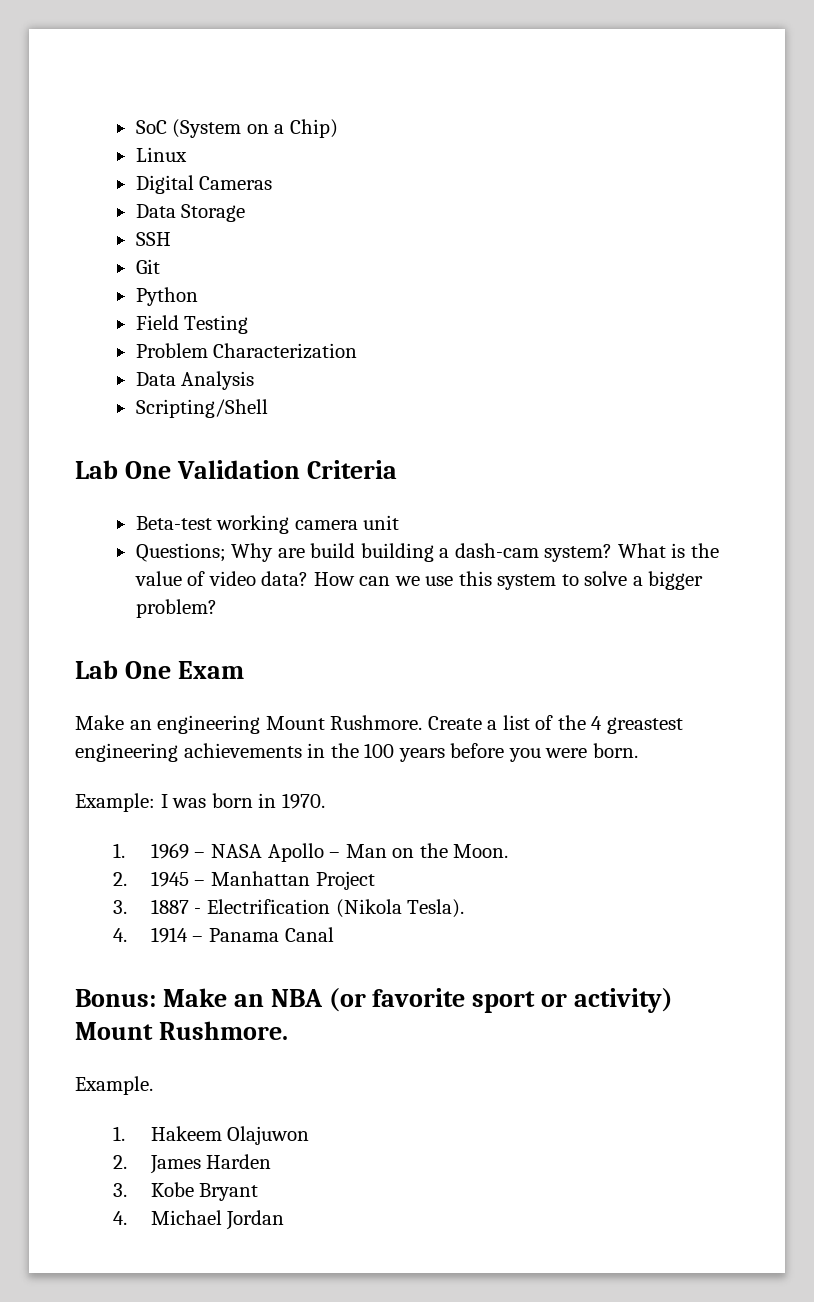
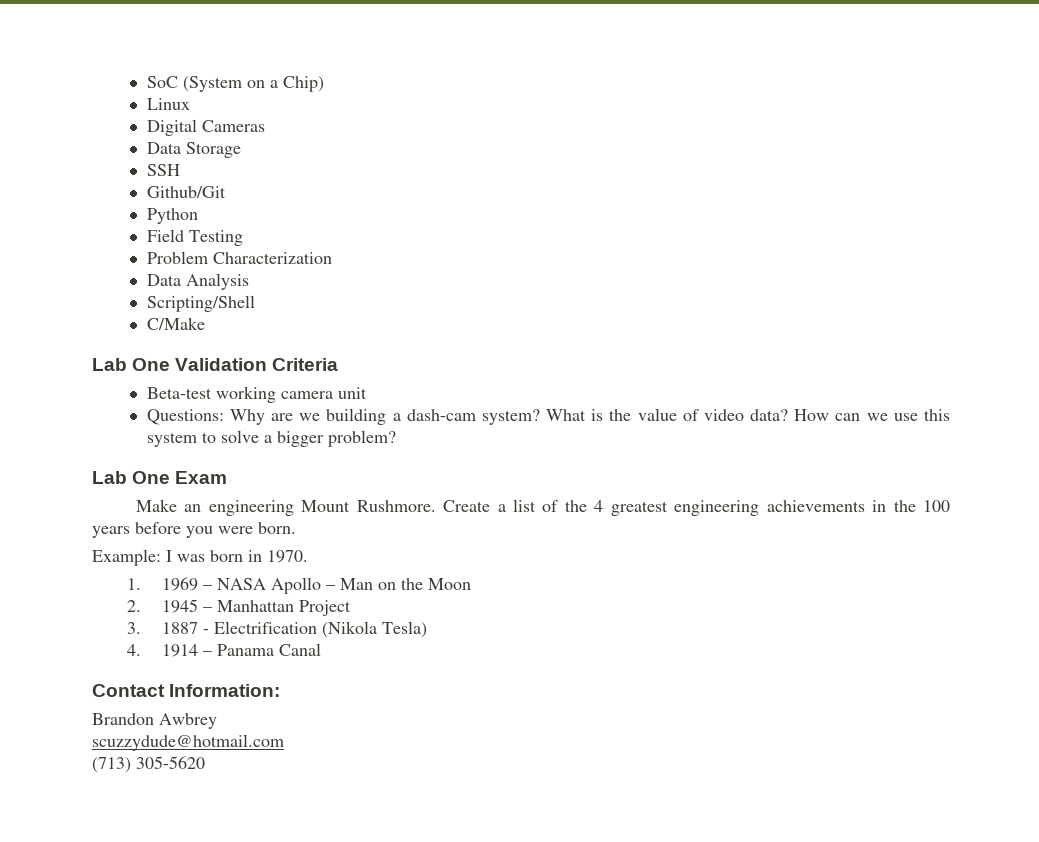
[135,259,160,274] Git -> [146,186,226,198] Github/Git
(268, 408) none -> [146,317,205,330] // C/Make
[135,543,226,562] Questions; -> [146,409,224,425] Questions:
[310,543,356,558] build -> [299,413,321,421] we
[606,717,683,734] greastest -> [610,501,668,516] greatest
[453,844,509,858] Moon. -> [427,578,471,590] Moon
[407,899,465,918] Tesla). -> [381,621,427,638] Tesla)
[75,988,674,1013] [75,1021,288,1040] [75,1076,153,1095] [112,1126,310,1145] [112,1154,272,1174] [112,1182,259,1201] [112,1210,285,1230] Bonus: Make an NBA (or favorite sport or activity) Mount Rushmore. // Example. // 1. Hakeem Olajuwon // 2. James Harden // 3. Kobe Bryant // 4. Michael Jordan -> [92,684,281,697] [92,713,217,729] [92,734,284,751] [92,756,205,773] Contact Information: // Brandon Awbrey // scuzzydude@hotmail.com // (713) 305-5620

